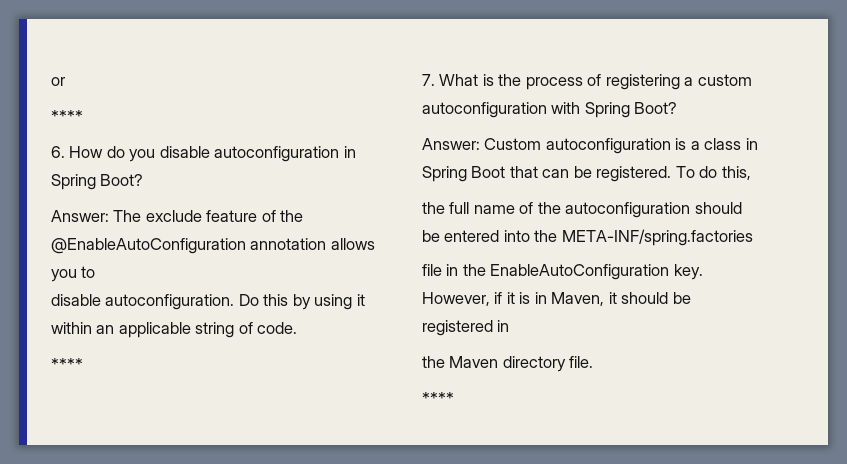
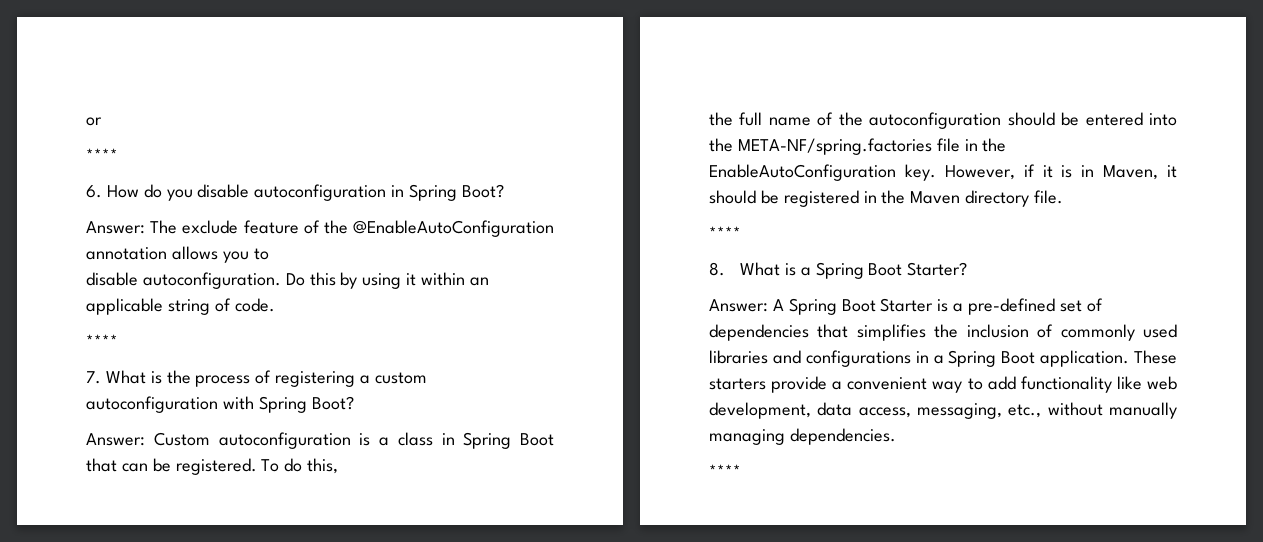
[561,229,753,246] META-INF/spring.factories // -> [737,138,932,155] META-NF/spring.factories
(510, 326) // -> (877, 197) none
(454, 398) none -> [709,262,968,279] [709,298,1103,315] [709,324,1177,341] [709,350,1177,367] [709,376,1177,393] [709,402,1177,419] [709,428,896,445] [709,464,741,477] // 8. What is a Spring Boot Starter? // Answer: A Spring Boot Starter is a pre-defined set of dependencies that simplifies the inclusion of commonly used libraries and configurations in a Spring Boot application. These starters provide a convenient way to add functionality like web development, data access, messaging, etc., without manually managing dependencies. // ****

